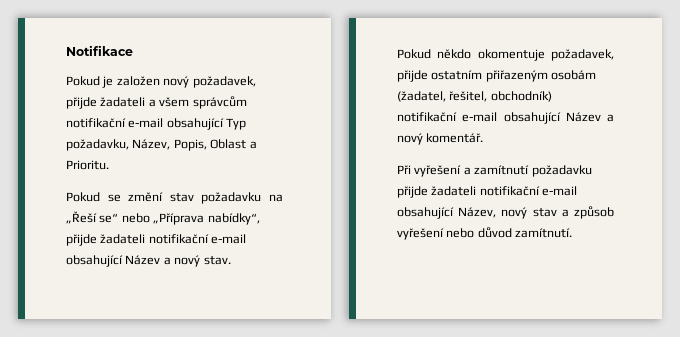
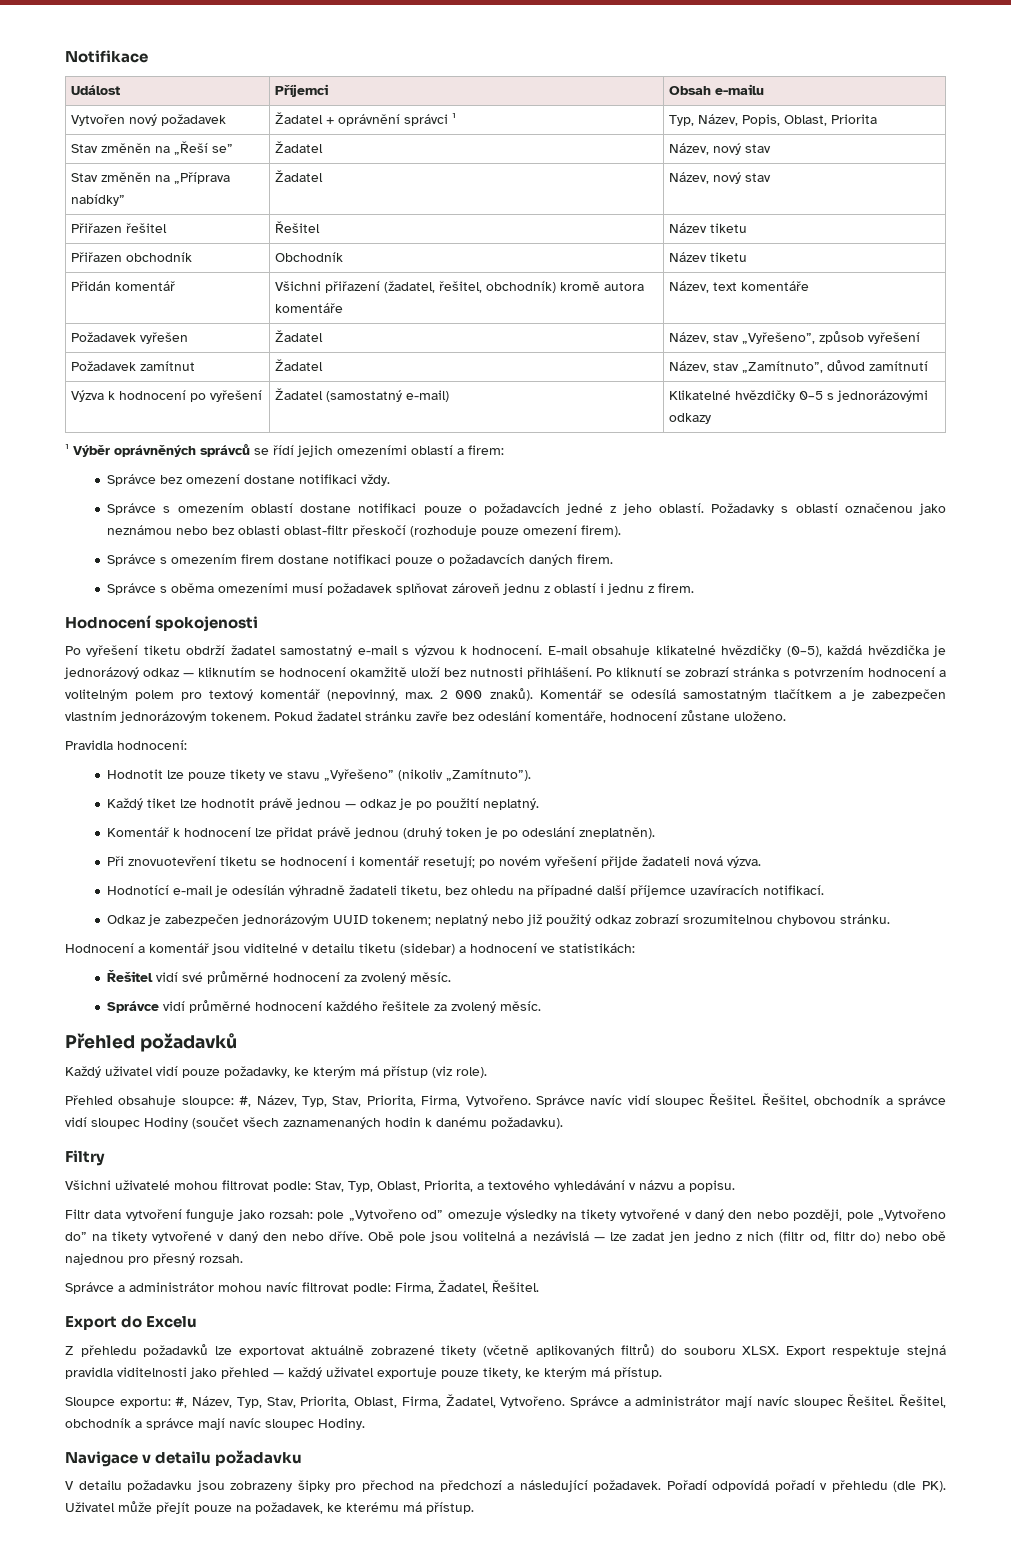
[66,76,256,88] [66,96,247,109] [66,118,247,130] [66,139,257,151] [66,160,109,170] [66,192,283,204] [66,211,260,225] [66,234,247,246] [66,255,231,267] [397,49,614,61] [397,70,597,82] [397,91,552,102] [397,112,614,124] [397,133,484,145] [397,165,592,177] [397,186,578,198] [397,206,614,219] [397,227,573,240] // Pokud je založen nový požadavek, přijde žadateli a všem správcům notifikační e-mail obsahující Typ požadavku, Název, Popis, Oblast a Prioritu. // Pokud se změní stav požadavku na „Řeší se“ nebo „Příprava nabídky“, přijde žadateli notifikační e-mail obsahující Název a nový stav. // Pokud někdo okomentuje požadavek, přijde ostatním přiřazeným osobám (žadatel, řešitel, obchodník) notifikační e-mail obsahující Název a nový komentář. // Při vyřešení a zamítnutí požadavku přijde žadateli notifikační e-mail obsahující Název, nový stav a způsob vyřešení nebo důvod zamítnutí. -> [71,85,121,95] [275,84,329,97] [669,84,765,95] [71,114,227,126] [275,112,457,126] [669,114,878,126] [71,141,234,155] [275,141,324,153] [669,143,772,155] [71,172,231,184] [71,194,126,206] [275,170,324,182] [669,172,772,184] [71,223,168,233] [275,221,321,233] [669,223,748,233] [71,252,193,262] [275,252,344,262] [669,252,748,262] [71,281,177,291] [275,281,645,293] [275,303,344,313] [669,281,810,293] [71,332,189,344] [275,330,324,342] [669,331,921,344] [71,361,196,371] [275,359,324,371] [669,360,929,373] [71,390,263,402] [275,388,450,402] [669,390,929,402] [669,413,712,424] [65,444,504,457] [107,474,391,486] [107,503,947,515] [107,525,622,537] [107,554,614,566] [107,583,695,595] [65,615,259,632] [65,645,947,657] [64,667,946,679] [65,688,946,701] [65,710,786,723] [65,740,187,750] [107,769,532,781] [107,798,540,810] [107,827,656,839] [107,856,762,868] [107,885,825,897] [107,914,891,926] [65,943,635,955] [107,970,452,984] [107,1000,542,1013] [65,1033,237,1052] [65,1066,487,1078] [65,1093,947,1107] [65,1117,563,1129] [65,1150,105,1166] [65,1180,735,1192] [65,1209,946,1223] [65,1231,946,1243] [65,1253,243,1265] [65,1280,539,1294] [65,1316,198,1330] [65,1344,946,1357] [65,1367,662,1379] [65,1394,946,1408] [65,1418,365,1430] [65,1450,303,1467] [65,1480,946,1492] [65,1501,474,1514] // Událost | Příjemci | Obsah e-mailu // Vytvořen nový požadavek | Žadatel + oprávnění správci ¹ | Typ, Název, Popis, Oblast, Priorita // Stav změněn na „Řeší se” | Žadatel | Název, nový stav // Stav změněn na „Příprava nabídky” | Žadatel | Název, nový stav // Přiřazen řešitel | Řešitel | Název tiketu // Přiřazen obchodník | Obchodník | Název tiketu // Přidán komentář | Všichni přiřazení (žadatel, řešitel, obchodník) kromě autora komentáře | Název, text komentáře // Požadavek vyřešen | Žadatel | Název, stav „Vyřešeno”, způsob vyřešení // Požadavek zamítnut | Žadatel | Název, stav „Zamítnuto”, důvod zamítnutí // Výzva k hodnocení po vyřešení | Žadatel (samostatný e-mail) | Klikatelné hvězdičky 0–5 s jednorázovými odkazy // ¹ Výběr oprávněných správců se řídí jejich omezeními oblastí a firem: // Správce bez omezení dostane notifikaci vždy. // Správce s omezením oblastí dostane notifikaci pouze o požadavcích jedné z jeho oblastí. Požadavky s oblastí označenou jako neznámou nebo bez oblasti oblast-filtr přeskočí (rozhoduje pouze omezení firem). // Správce s omezením firem dostane notifikaci pouze o požadavcích daných firem. // Správce s oběma omezeními musí požadavek splňovat zároveň jednu z oblastí i jednu z firem. // Hodnocení spokojenosti // Po vyřešení tiketu obdrží žadatel samostatný e-mail s výzvou k hodnocení. E-mail obsahuje klikatelné hvězdičky (0–5), každá hvězdička je jednorázový odkaz — kliknutím se hodnocení okamžitě uloží bez nutnosti přihlášení. Po kliknutí se zobrazí stránka s potvrzením hodnocení a volitelným polem pro textový komentář (nepovinný, max. 2 000 znaků). Komentář se odesílá samostatným tlačítkem a je zabezpečen vlastním jednorázovým tokenem. Pokud žadatel stránku zavře bez odeslání komentáře, hodnocení zůstane uloženo. // Pravidla hodnocení: // Hodnotit lze pouze tikety ve stavu „Vyřešeno” (nikoliv „Zamítnuto”). // Každý tiket lze hodnotit právě jednou — odkaz je po použití neplatný. // Komentář k hodnocení lze přidat právě jednou (druhý token je po odeslání zneplatněn). // Při znovuotevření tiketu se hodnocení i komentář resetují; po novém vyřešení přijde žadateli nová výzva. // Hodnotící e-mail je odesílán výhradně žadateli tiketu, bez ohledu na případné další příjemce uzavíracích notifikací. // Odkaz je zabezpečen jednorázovým UUID tokenem; neplatný nebo již použitý odkaz zobrazí srozumitelnou chybovou stránku. // Hodnocení a komentář jsou viditelné v detailu tiketu (sidebar) a hodnocení ve statistikách: // Řešitel vidí své průměrné hodnocení za zvolený měsíc. // Správce vidí průměrné hodnocení každého řešitele za zvolený měsíc. // Přehled požadavků // Každý uživatel vidí pouze požadavky, ke kterým má přístup (viz role). // Přehled obsahuje sloupce: #, Název, Typ, Stav, Priorita, Firma, Vytvořeno. Správce navíc vidí sloupec Řešitel. Řešitel, obchodník a správce vidí sloupec Hodiny (součet všech zaznamenaných hodin k danému požadavku). // Filtry // Všichni uživatelé mohou filtrovat podle: Stav, Typ, Oblast, Priorita, a textového vyhledávání v názvu a popisu. // Filtr data vytvoření funguje jako rozsah: pole „Vytvořeno od” omezuje výsledky na tikety vytvořené v daný den nebo později, pole „Vytvořeno do” na tikety vytvořené v daný den nebo dříve. Obě pole jsou volitelná a nezávislá — lze zadat jen jedno z nich (filtr od, filtr do) nebo obě najednou pro přesný rozsah. // Správce a administrátor mohou navíc filtrovat podle: Firma, Žadatel, Řešitel. // Export do Excelu // Z přehledu požadavků lze exportovat aktuálně zobrazené tikety (včetně aplikovaných filtrů) do souboru XLSX. Export respektuje stejná pravidla viditelnosti jako přehled — každý uživatel exportuje pouze tikety, ke kterým má přístup. // Sloupce exportu: #, Název, Typ, Stav, Priorita, Oblast, Firma, Žadatel, Vytvořeno. Správce a administrátor mají navíc sloupec Řešitel. Řešitel, obchodník a správce mají navíc sloupec Hodiny. // Navigace v detailu požadavku // V detailu požadavku jsou zobrazeny šipky pro přechod na předchozí a následující požadavek. Pořadí odpovídá pořadí v přehledu (dle PK). Uživatel může přejít pouze na požadavek, ke kterému má přístup.

